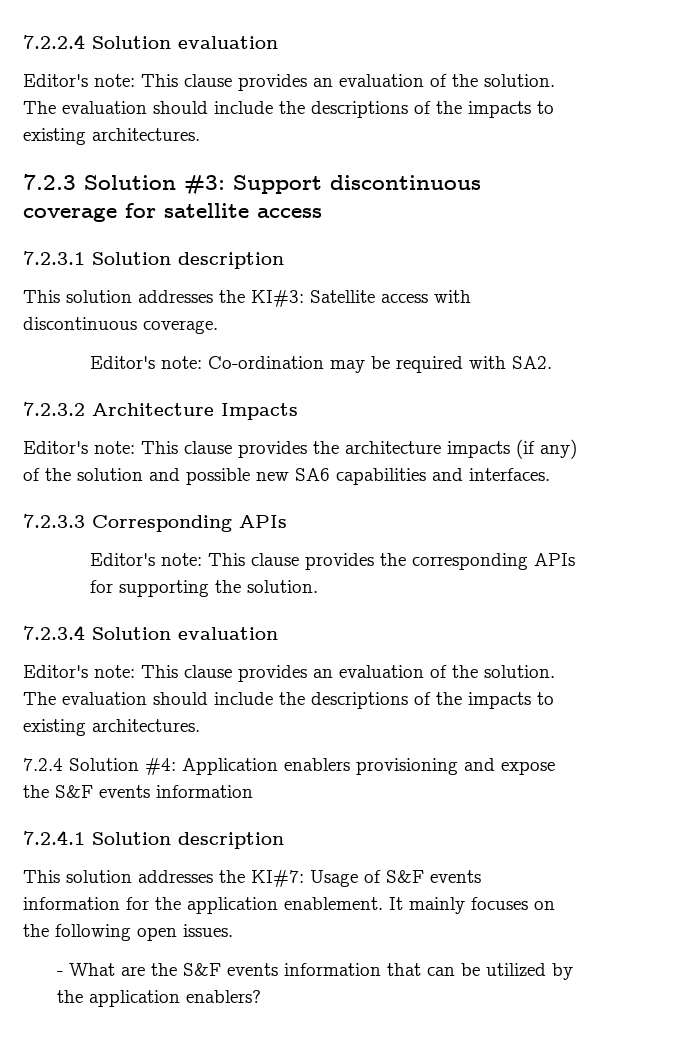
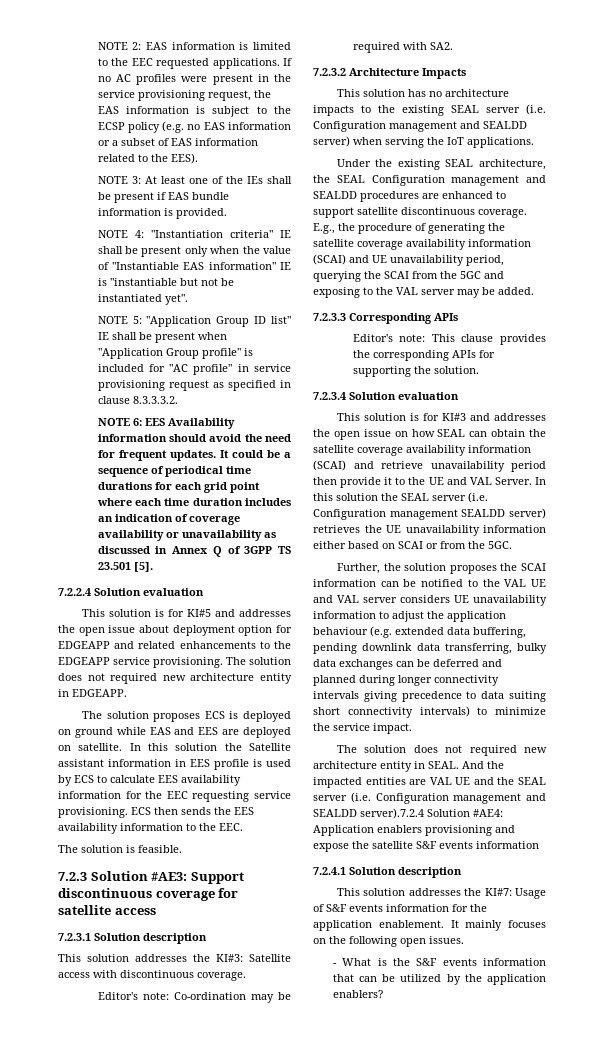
[23,34,278,49] [23,74,555,91] [23,101,554,118] [23,128,200,145] 7.2.2.4 Solution evaluation // Editor's note: This clause provides an evaluation of the solution. The evaluation should include the descriptions of the impacts to existing architectures. -> [97,42,291,50] [97,58,292,69] [97,74,291,85] [97,90,271,101] [97,106,291,117] [97,121,291,133] [97,138,258,146] [97,153,198,164] [97,176,293,184] [97,192,229,203] [97,208,227,219] [97,230,292,238] [97,246,291,257] [97,262,292,270] [97,278,234,286] [97,294,188,305] [97,316,291,327] [97,332,227,343] [97,348,253,359] [97,364,291,375] [97,380,292,391] [97,396,178,404] [97,418,235,429] [97,434,292,442] [97,450,291,461] [97,466,251,477] [97,482,260,493] [96,498,292,506] [97,514,240,525] [97,530,276,541] [97,546,291,557] [97,562,153,572] [58,588,204,596] [81,609,291,617] [58,625,292,636] [58,641,291,649] [58,657,291,668] [58,673,292,684] [58,689,127,697] [81,711,291,722] [58,727,291,738] [58,743,291,751] [58,759,291,770] [58,775,241,786] [58,791,291,802] [58,807,254,818] [58,823,243,834] [58,845,182,853] NOTE 2: EAS information is limited to the EEC requested applications. If no AC profiles were present in the service provisioning request, the EAS information is subject to the ECSP policy (e.g. no EAS information or a subset of EAS information related to the EES). // NOTE 3: At least one of the IEs shall be present if EAS bundle information is provided. // NOTE 4: "Instantiation criteria" IE shall be present only when the value of "Instantiable EAS information" IE is "instantiable but not be instantiated yet". // NOTE 5: "Application Group ID list" IE shall be present when "Application Group profile" is included for "AC profile" in service provisioning request as specified in clause 8.3.3.3.2. // NOTE 6: EES Availability information should avoid the need for frequent updates. It could be a sequence of periodical time durations for each grid point where each time duration includes an indication of coverage availability or unavailability as discussed in Annex Q of 3GPP TS 23.501 [5]. // 7.2.2.4 Solution evaluation // This solution is for KI#5 and addresses the open issue about deployment option for EDGEAPP and related enhancements to the EDGEAPP service provisioning. The solution does not required new architecture entity in EDGEAPP. // The solution proposes ECS is deployed on ground while EAS and EES are deployed on satellite. In this solution the Satellite assistant information in EES profile is used by ECS to calculate EES availability information for the EEC requesting service provisioning. ECS then sends the EES availability information to the EEC. // The solution is feasible.
[184,175,225,195] #3: -> [151,872,188,881] #AE3:
[23,439,577,459] [23,468,550,485] Editor's note: This clause provides the architecture impacts (if any) of the solution and possible new SA6 capabilities and interfaces. -> [336,89,509,97] [313,104,546,116] [313,121,527,132] [313,136,534,148] [336,159,546,170] [313,175,546,186] [313,191,506,202] [313,207,527,218] [313,223,505,234] [313,239,531,250] [313,254,504,266] [313,271,504,282] [313,287,534,298] This solution has no architecture impacts to the existing SEAL server (i.e. Configuration management and SEALDD server) when serving the IoT applications. // Under the existing SEAL architecture, the SEAL Configuration management and SEALDD procedures are enhanced to support satellite discontinuous coverage. E.g., the procedure of generating the satellite coverage availability information (SCAI) and UE unavailability period, querying the SCAI from the 5GC and exposing to the VAL server may be added.
[23,665,555,682] [23,692,554,709] [23,719,200,736] [23,758,176,775] Editor's note: This clause provides an evaluation of the solution. The evaluation should include the descriptions of the impacts to existing architectures. // 7.2.4 Solution #4: -> [336,413,546,421] [313,429,546,440] [313,445,531,456] [313,460,546,472] [313,477,546,488] [313,492,488,503] [313,508,546,520] [313,525,546,536] [313,541,512,549] [336,563,546,574] [313,579,546,587] [313,595,547,606] [313,611,506,622] [313,626,526,638] [313,643,547,654] [313,659,502,670] [313,675,499,686] [313,691,546,702] [313,706,546,718] [313,723,412,734] [336,745,547,756] [313,761,504,772] [313,777,546,788] [313,792,546,804] [313,808,503,819] This solution is for KI#3 and addresses the open issue on how SEAL can obtain the satellite coverage availability information (SCAI) and retrieve unavailability period then provide it to the UE and VAL Server. In this solution the SEAL server (i.e. Configuration management SEALDD server) retrieves the UE unavailability information either based on SCAI or from the 5GC. // Further, the solution proposes the SCAI information can be notified to the VAL UE and VAL server considers UE unavailability information to adjust the application behaviour (e.g. extended data buffering, pending downlink data transferring, bulky data exchanges can be deferred and planned during longer connectivity intervals giving precedence to data suiting short connectivity intervals) to minimize the service impact. // The solution does not required new architecture entity in SEAL. And the impacted entities are VAL UE and the SEAL server (i.e. Configuration management and SEALDD server).7.2.4 Solution #AE4:
(49, 791) none -> [372,841,413,849] satellite
[120,966,145,976] are -> [377,958,387,966] is

